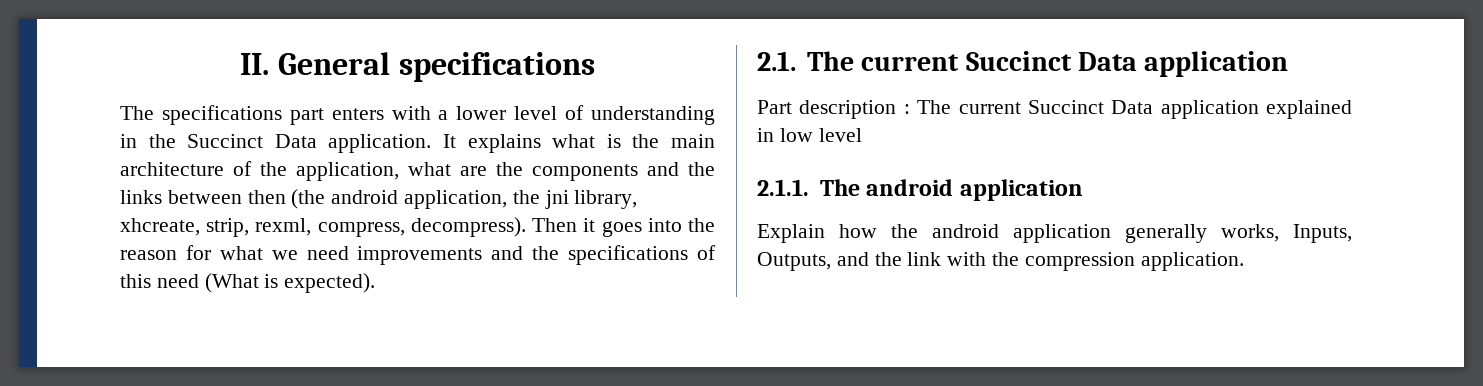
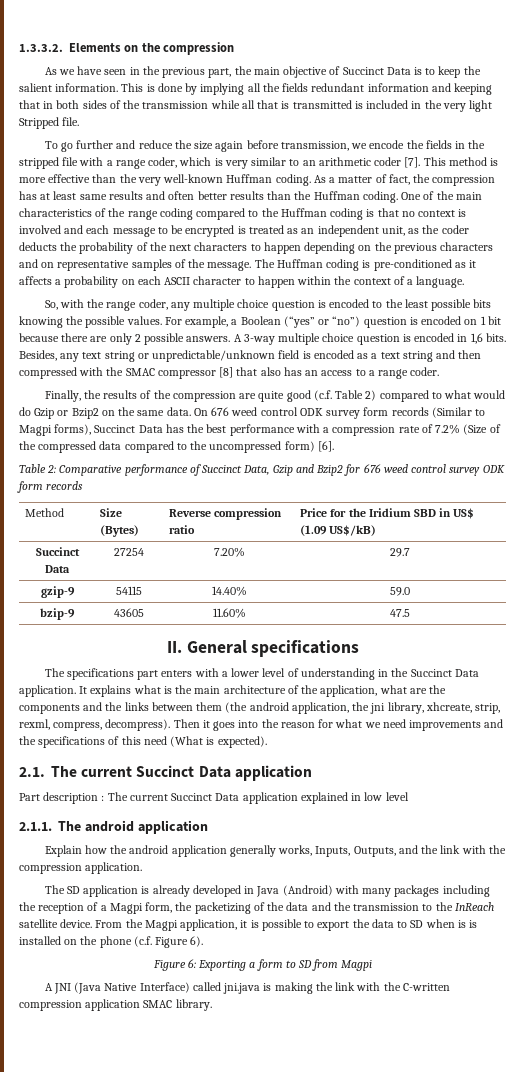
(240, 64) none -> [19,42,235,55] [44,66,481,78] [19,83,493,95] [19,100,493,112] [19,117,80,129] [44,140,486,152] [19,157,499,169] [19,174,496,186] [19,191,482,203] [19,208,467,220] [19,225,469,237] [19,242,494,254] [19,259,477,271] [19,276,465,288] [44,299,492,311] [19,316,501,328] [19,333,506,345] [19,350,482,362] [19,367,440,379] [44,390,506,402] [19,407,486,419] [19,424,501,436] [19,441,334,453] [19,464,505,476] [17,481,84,493] [25,508,65,517] [100,508,123,517] [100,525,140,537] [169,508,283,520] [169,525,196,534] [300,508,475,519] [300,525,377,536] [35,547,80,556] [45,565,70,573] [114,548,144,556] [213,547,245,557] [390,548,410,557] [40,586,75,598] [116,586,142,595] [211,586,247,596] [390,587,410,596] [40,608,75,620] [114,608,144,617] [212,608,246,618] [390,609,410,617] 1.3.3.2. Elements on the compression // As we have seen in the previous part, the main objective of Succinct Data is to keep the salient information. This is done by implying all the fields redundant information and keeping that in both sides of the transmission while all that is transmitted is included in the very light Stripped file. // To go further and reduce the size again before transmission, we encode the fields in the stripped file with a range coder, which is very similar to an arithmetic coder [7]. This method is more effective than the very well-known Huffman coding. As a matter of fact, the compression has at least same results and often better results than the Huffman coding. One of the main characteristics of the range coding compared to the Huffman coding is that no context is involved and each message to be encrypted is treated as an independent unit, as the coder deducts the probability of the next characters to happen depending on the previous characters and on representative samples of the message. The Huffman coding is pre-conditioned as it affects a probability on each ASCII character to happen within the context of a language. // So, with the range coder, any multiple choice question is encoded to the least possible bits knowing the possible values. For example, a Boolean (“yes” or “no”) question is encoded on 1 bit because there are only 2 possible answers. A 3-way multiple choice question is encoded in 1,6 bits. Besides, any text string or unpredictable/unknown field is encoded as a text string and then compressed with the SMAC compressor [8] that also has an access to a range coder. // Finally, the results of the compression are quite good (c.f. Table 2) compared to what would do Gzip or Bzip2 on the same data. On 676 weed control ODK survey form records (Similar to Magpi forms), Succinct Data has the best performance with a compression rate of 7.2% (Size of the compressed data compared to the uncompressed form) [6]. // Table 2: Comparative performance of Succinct Data, Gzip and Bzip2 for 676 weed control survey ODK form records // Method | Size (Bytes) | Reverse compression ratio | Price for the Iridium SBD in US$ (1.09 US$/kB) // Succinct Data | 27254 | 7.20% | 29.7 // gzip-9 | 54115 | 14.40% | 59.0 // bzip-9 | 43605 | 11.60% | 47.5 //
[247,190,286,204] then -> [196,702,223,711] them
(1244, 261) none -> [44,885,490,897] [19,902,494,914] [19,919,478,931] [19,936,204,948] [152,959,373,971] [44,982,450,994] [19,999,212,1011] // The SD application is already developed in Java (Android) with many packages including the reception of a Magpi form, the packetizing of the data and the transmission to the InReach satellite device. From the Magpi application, it is possible to export the data to SD when is is installed on the phone (c.f. Figure 6). // Figure 6: Exporting a form to SD from Magpi // A JNI (Java Native Interface) called jni.java is making the link with the C-written compression application SMAC library.

